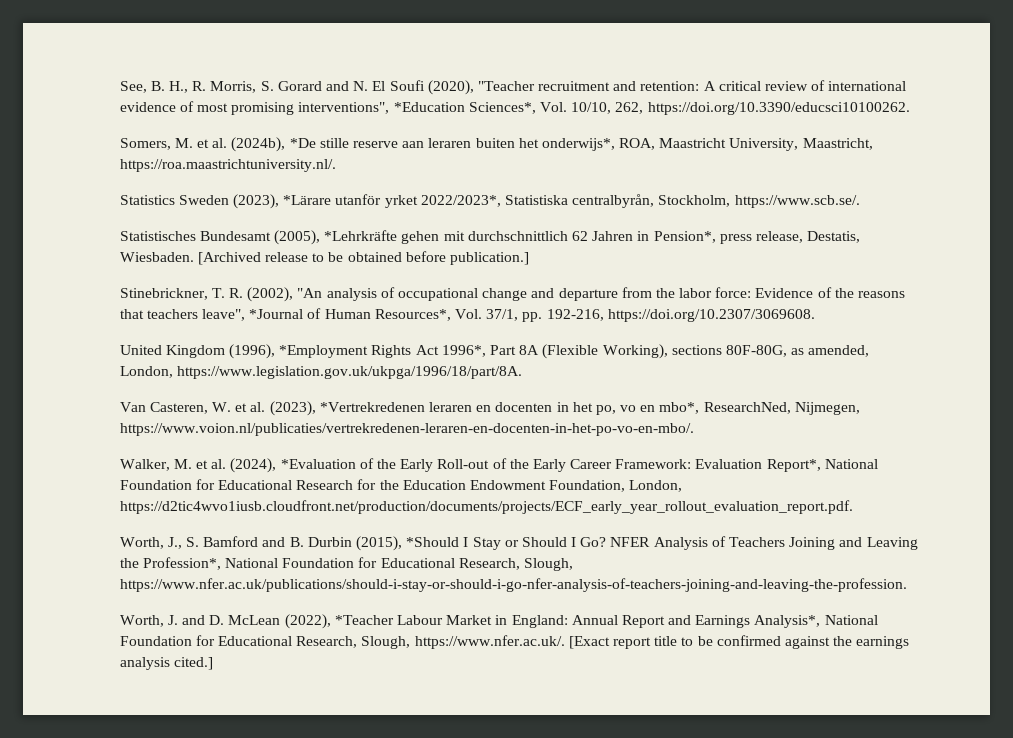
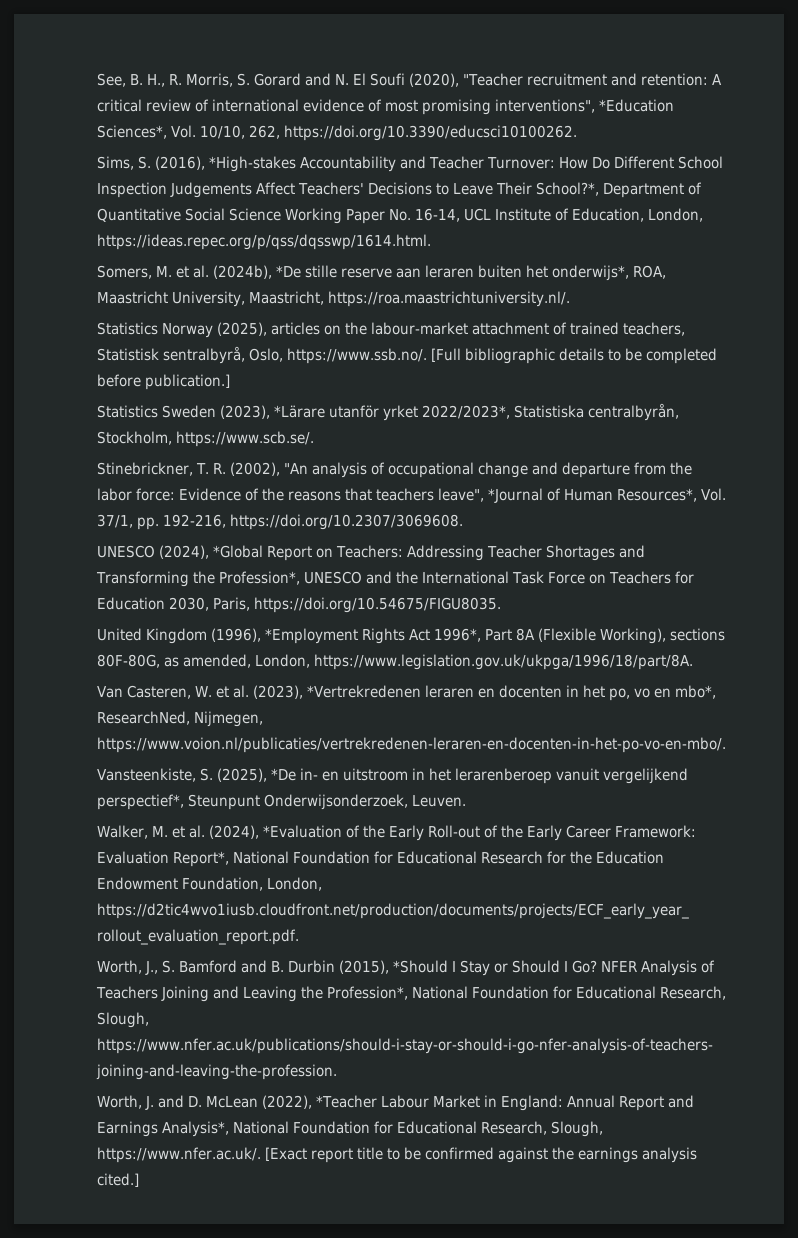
(910, 108) none -> [96,156,724,172] [96,182,703,198] [96,208,704,224] [96,234,431,250] // Sims, S. (2016), *High-stakes Accountability and Teacher Turnover: How Do Different School Inspection Judgements Affect Teachers' Decisions to Leave Their School?*, Department of Quantitative Social Science Working Paper No. 16-14, UCL Institute of Education, London, https://ideas.repec.org/p/qss/dqsswp/1614.html.
(336, 165) none -> [96,322,686,338] [96,346,718,364] [96,374,230,390] // Statistics Norway (2025), articles on the labour-market attachment of trained teachers, Statistisk sentralbyrå, Oslo, https://www.ssb.no/. [Full bibliographic details to be completed before publication.]
[119,230,861,245] [119,251,529,265] // Statistisches Bundesamt (2005), *Lehrkräfte gehen mit durchschnittlich 62 Jahren in Pension*, press release, Destatis, Wiesbaden. [Archived release to be obtained before publication.] -> (314, 439) none
(815, 315) none -> [96,545,646,561] [95,571,695,587] [96,597,501,613] // UNESCO (2024), *Global Report on Teachers: Addressing Teacher Shortages and Transforming the Profession*, UNESCO and the International Task Force on Teachers for Education 2030, Paris, https://doi.org/10.54675/FIGU8035.
(694, 429) none -> [96,768,689,784] [96,794,466,810] // Vansteenkiste, S. (2025), *De in- en uitstroom in het lerarenberoep vanuit vergelijkend perspectief*, Steunpunt Onderwijsonderzoek, Leuven.

